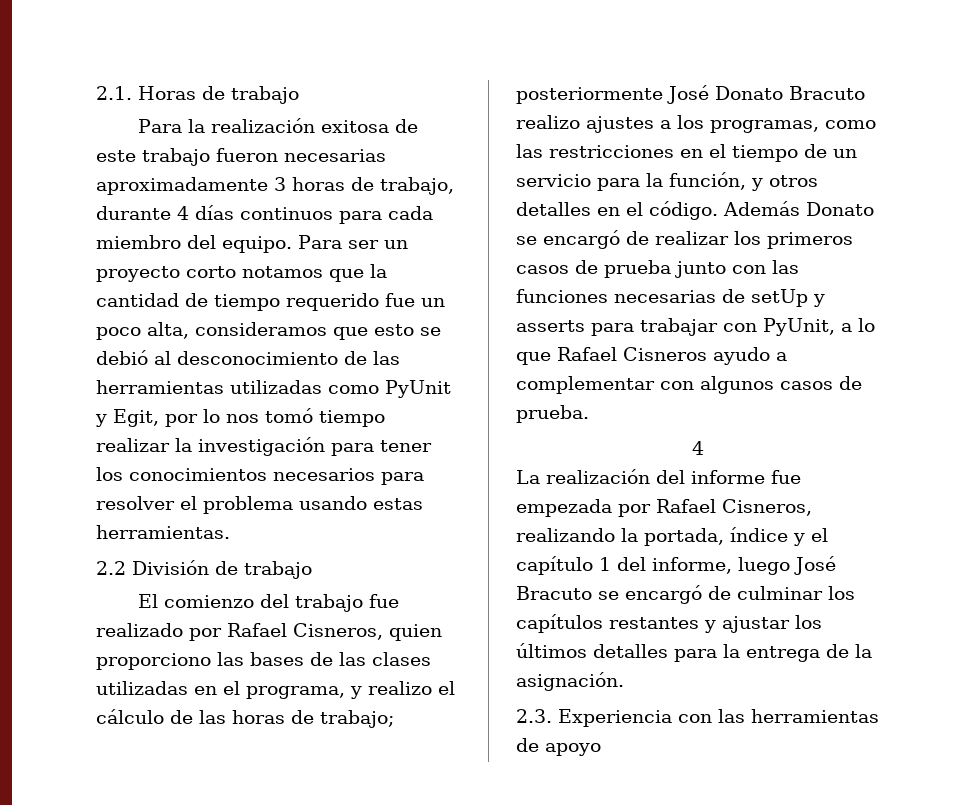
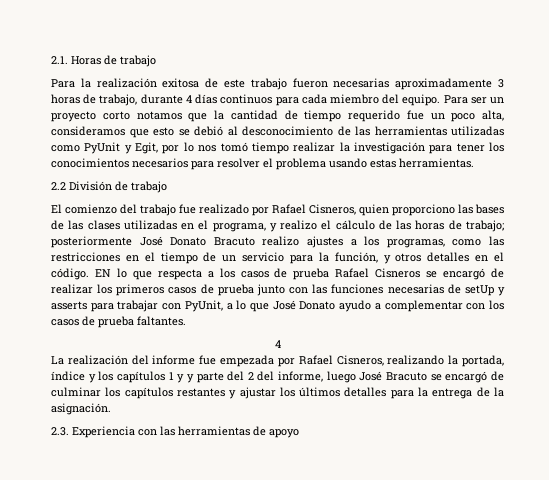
[723,201,874,216] Además Donato -> [94,268,421,280] EN lo que respecta a los casos de prueba Rafael Cisneros
[557,347,707,361] Rafael Cisneros -> [272,300,336,310] José Donato
[700,376,862,394] [516,405,589,423] algunos casos de prueba. -> [489,300,505,310] [51,316,186,328] los casos de prueba faltantes.
[811,528,828,542] [516,556,611,575] el capítulo 1 -> [98,371,254,383] los capítulos 1 y y parte del 2

